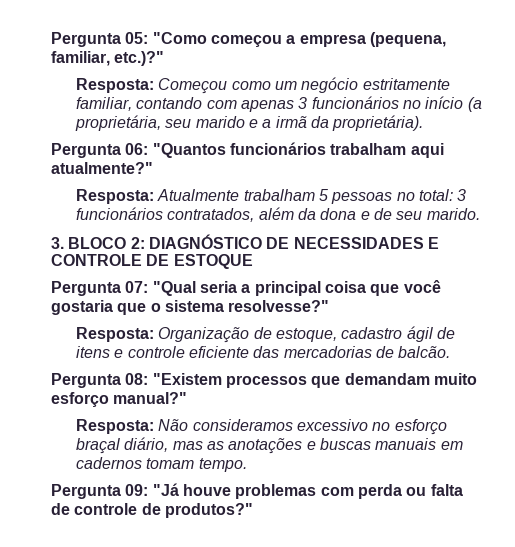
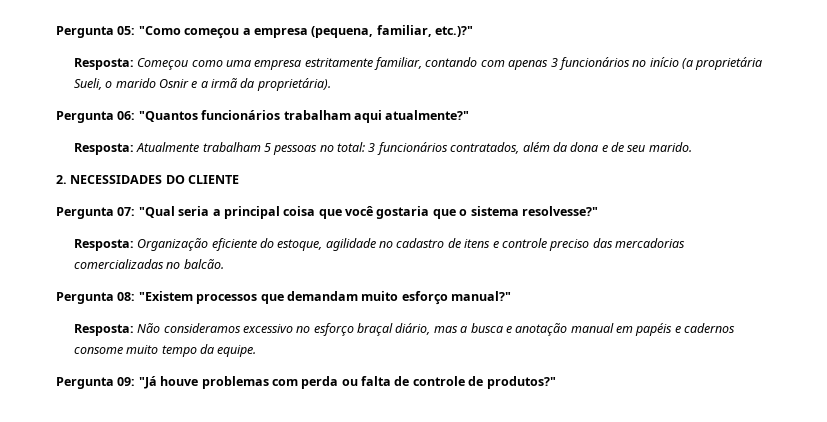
[275,77,359,93] um negócio -> [225,59,302,70] uma empresa
[75,115,245,131] proprietária, seu marido -> [695,57,763,70] [73,78,189,90] proprietária Sueli, o marido Osnir
[51,234,439,249] [51,254,253,269] 3. BLOCO 2: DIAGNÓSTICO DE NECESSIDADES E CONTROLE DE ESTOQUE -> [56,175,240,184] 2. NECESSIDADES DO CLIENTE
[253,326,433,342] de estoque, cadastro ágil -> [211,238,445,251] eficiente do estoque, agilidade no cadastro
[189,346,250,358] eficiente -> [549,239,590,251] preciso
[376,346,395,358] de -> [73,259,181,269] comercializadas no
[207,438,463,454] [76,457,247,472] as anotações e buscas manuais em cadernos tomam tempo. -> [460,323,736,336] [73,344,257,357] a busca e anotação manual em papéis e cadernos consome muito tempo da equipe.

